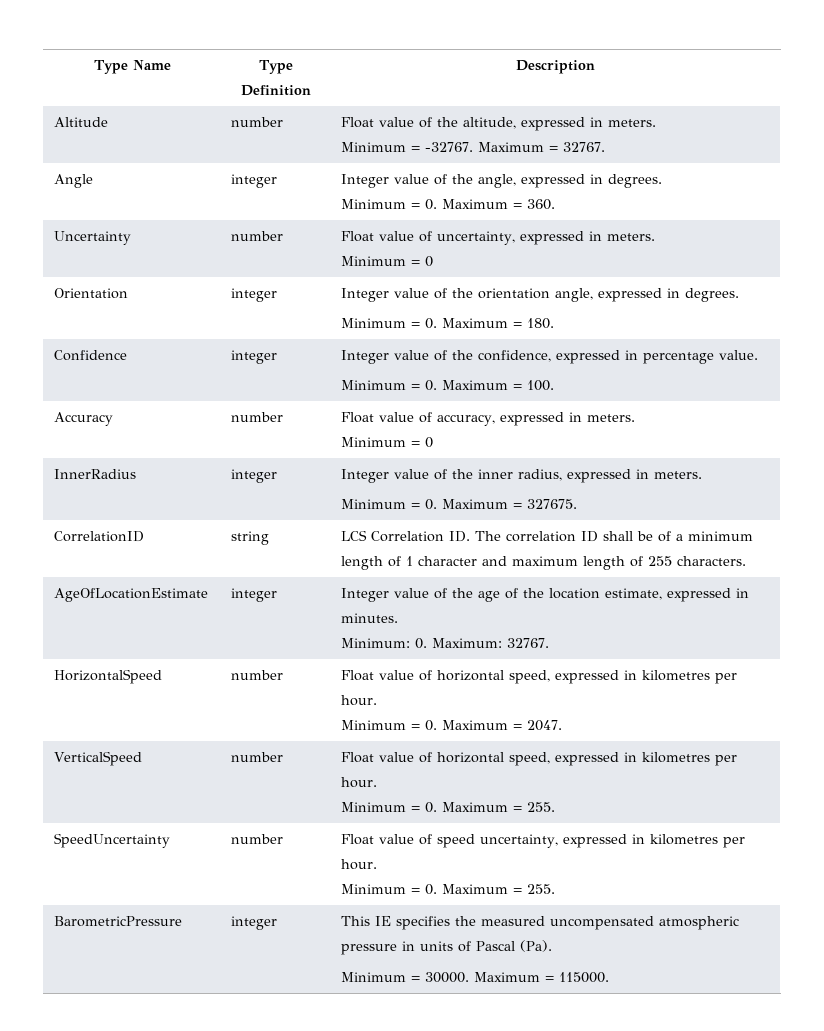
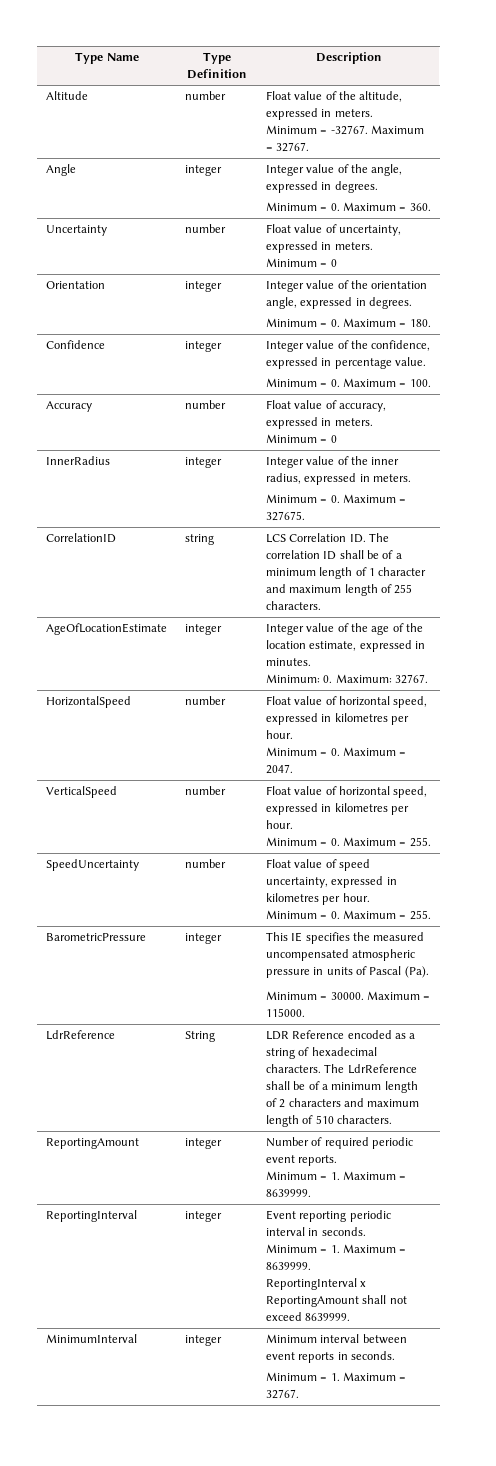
(610, 977) none -> [45,1030,115,1040] [184,1031,215,1042] [265,1030,416,1040] [265,1047,377,1059] [265,1064,417,1074] [265,1081,418,1093] [265,1098,420,1108] [265,1115,393,1127] [45,1138,139,1149] [184,1138,222,1149] [265,1137,414,1149] [265,1155,338,1166] [265,1171,407,1180] [265,1189,311,1197] [45,1210,137,1222] [184,1211,222,1222] [265,1210,391,1222] [265,1227,366,1236] [265,1244,407,1253] [265,1262,311,1270] [265,1278,367,1290] [265,1295,407,1307] [265,1312,351,1321] [45,1334,137,1343] [184,1335,222,1346] [265,1334,407,1344] [265,1351,396,1363] [265,1372,407,1381] [265,1389,299,1399] // LdrReference | String | LDR Reference encoded as a string of hexadecimal characters. The LdrReference shall be of a minimum length of 2 characters and maximum length of 510 characters. // ReportingAmount | integer | Number of required periodic event reports. // Minimum = 1. Maximum = 8639999. // ReportingInterval | integer | Event reporting periodic interval in seconds. // Minimum = 1. Maximum = 8639999. // ReportingInterval x ReportingAmount shall not exceed 8639999. // MinimumInterval | integer | Minimum interval between event reports in seconds. // Minimum = 1. Maximum = 32767.

